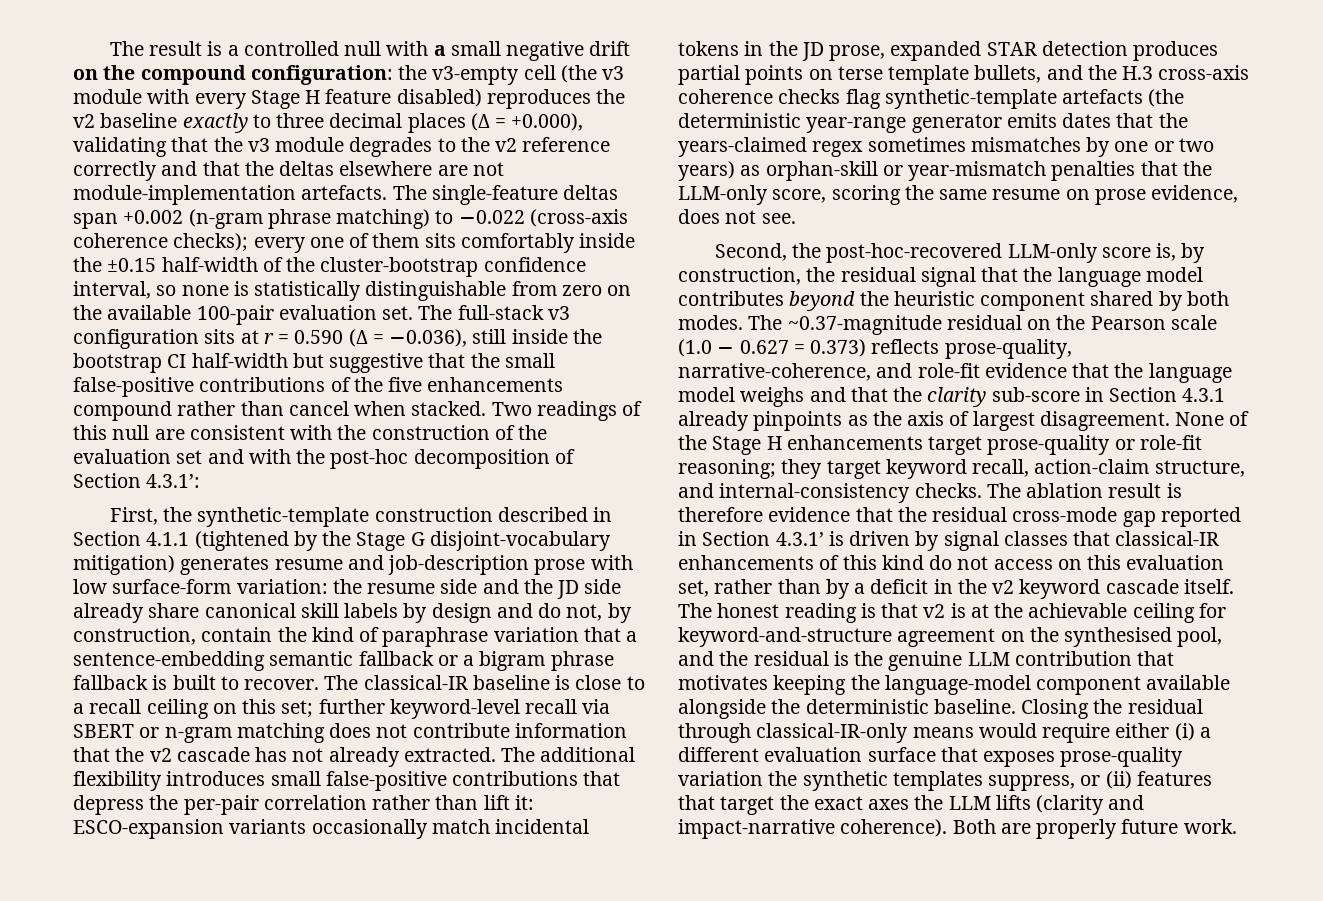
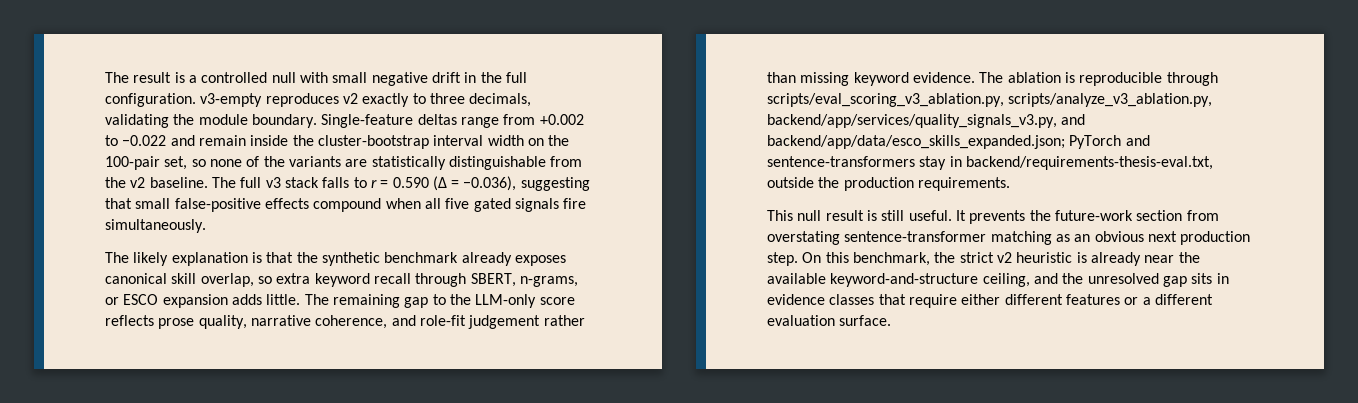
[433,45,446,56] a -> (328, 77) none
[73,65,625,85] [73,89,626,109] [73,113,584,133] [73,137,611,157] [73,161,504,181] [73,185,619,205] [73,209,628,229] [73,233,636,253] [73,257,586,277] [73,281,632,301] [73,305,570,325] [73,329,259,349] on the compound configuration: the v3-empty cell (the v3 module with every Stage H feature disabled) reproduces the v2 baseline exactly to three decimal places (Δ = +0.000), validating that the v3 module degrades to the v2 reference correctly and that the deltas elsewhere are not module-implementation artefacts. The single-feature deltas span +0.002 (n-gram phrase matching) to −0.022 (cross-axis coherence checks); every one of them sits comfortably inside the ±0.15 half-width of the cluster-bootstrap confidence interval, so none is statistically distinguishable from zero on the available 100-pair evaluation set. The full-stack v3 configuration sits at -> [464,72,527,83] [105,93,532,107] [105,114,584,128] [105,135,570,149] [105,156,583,170] [105,177,367,188] in the full configuration. v3-empty reproduces v2 exactly to three decimals, validating the module boundary. Single-feature deltas range from +0.002 to −0.022 and remain inside the cluster-bootstrap interval width on the 100-pair set, so none of the variants are statistically distinguishable from the v2 baseline. The full v3 stack falls to
[472,329,602,344] [73,353,555,373] [73,377,564,397] [73,401,643,421] [73,425,548,440] [73,449,575,469] [73,473,201,488] [109,507,613,527] [73,531,611,551] [73,555,633,575] [73,579,622,599] [73,603,632,623] [73,627,638,647] [73,651,614,671] [73,675,645,690] [73,699,611,719] [73,723,627,743] [73,747,636,767] [73,771,621,791] [73,795,534,815] [73,819,590,839] [678,41,1219,61] [678,65,1250,85] [678,89,1185,109] [678,113,1188,133] [678,137,1214,157] [678,161,1212,181] [678,185,1239,205] [678,209,796,224] [714,243,1206,263] [678,267,1203,287] [678,291,1229,311] [678,315,1217,335] [678,339,1072,359] [678,363,1232,383] [678,387,1226,407] [678,411,1250,431] [678,435,1202,455] [678,459,1245,479] [678,483,1182,503] [678,507,1241,527] [678,531,1220,551] [678,555,1225,570] [678,579,1234,599] [678,603,1226,623] [678,627,1223,647] [678,651,1175,671] [678,675,1231,695] [678,699,1203,719] [678,723,1211,743] [678,747,1184,767] [678,771,1212,791] [678,795,1145,815] [678,819,1237,839] still inside the bootstrap CI half-width but suggestive that the small false-positive contributions of the five enhancements compound rather than cancel when stacked. Two readings of this null are consistent with the construction of the evaluation set and with the post-hoc decomposition of Section 4.3.1’: // First, the synthetic-template construction described in Section 4.1.1 (tightened by the Stage G disjoint-vocabulary mitigation) generates resume and job-description prose with low surface-form variation: the resume side and the JD side already share canonical skill labels by design and do not, by construction, contain the kind of paraphrase variation that a sentence-embedding semantic fallback or a bigram phrase fallback is built to recover. The classical-IR baseline is close to a recall ceiling on this set; further keyword-level recall via SBERT or n-gram matching does not contribute information that the v2 cascade has not already extracted. The additional flexibility introduces small false-positive contributions that depress the per-pair correlation rather than lift it: ESCO-expansion variants occasionally match incidental tokens in the JD prose, expanded STAR detection produces partial points on terse template bullets, and the H.3 cross-axis coherence checks flag synthetic-template artefacts (the deterministic year-range generator emits dates that the years-claimed regex sometimes mismatches by one or two years) as orphan-skill or year-mismatch penalties that the LLM-only score, scoring the same resume on prose evidence, does not see. // Second, the post-hoc-recovered LLM-only score is, by construction, the residual signal that the language model contributes beyond the heuristic component shared by both modes. The ~0.37-magnitude residual on the Pearson scale (1.0 − 0.627 = 0.373) reflects prose-quality, narrative-coherence, and role-fit evidence that the language model weighs and that the clarity sub-score in Section 4.3.1 already pinpoints as the axis of largest disagreement. None of the Stage H enhancements target prose-quality or role-fit reasoning; they target keyword recall, action-claim structure, and internal-consistency checks. The ablation result is therefore evidence that the residual cross-mode gap reported in Section 4.3.1’ is driven by signal classes that classical-IR enhancements of this kind do not access on this evaluation set, rather than by a deficit in the v2 keyword cascade itself. The honest reading is that v2 is at the achievable ceiling for keyword-and-structure agreement on the synthesised pool, and the residual is the genuine LLM contribution that motivates keeping the language-model component available alongside the deterministic baseline. Closing the residual through classical-IR-only means would require either (i) a different evaluation surface that exposes prose-quality variation the synthetic templates suppress, or (ii) features that target the exact axes the LLM lifts (clarity and impact-narrative coherence). Both are properly future work. -> [520,177,590,191] [105,198,587,212] [105,219,206,233] [105,252,566,266] [105,273,578,287] [105,294,575,308] [105,315,585,329] [767,72,1218,86] [767,93,1213,107] [767,114,1086,128] [767,135,1150,149] [767,156,1213,170] [767,177,1010,191] [767,210,1219,224] [767,231,1251,245] [767,252,1200,266] [767,273,1229,287] [767,294,1213,308] [767,315,892,326] suggesting that small false-positive effects compound when all five gated signals fire simultaneously. // The likely explanation is that the synthetic benchmark already exposes canonical skill overlap, so extra keyword recall through SBERT, n-grams, or ESCO expansion adds little. The remaining gap to the LLM-only score reflects prose quality, narrative coherence, and role-fit judgement rather than missing keyword evidence. The ablation is reproducible through scripts/eval_scoring_v3_ablation.py, scripts/analyze_v3_ablation.py, backend/app/services/quality_signals_v3.py, and backend/app/data/esco_skills_expanded.json; PyTorch and sentence-transformers stay in backend/requirements-thesis-eval.txt, outside the production requirements. // This null result is still useful. It prevents the future-work section from overstating sentence-transformer matching as an obvious next production step. On this benchmark, the strict v2 heuristic is already near the available keyword-and-structure ceiling, and the unresolved gap sits in evidence classes that require either different features or a different evaluation surface.

